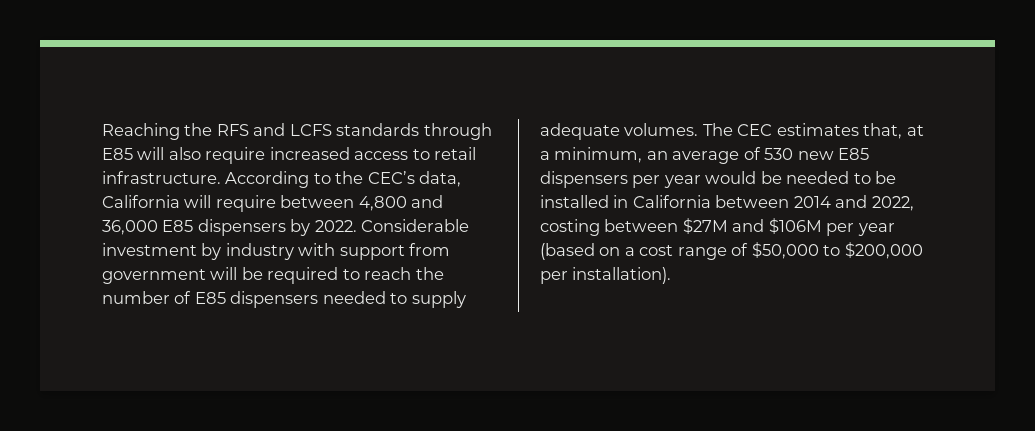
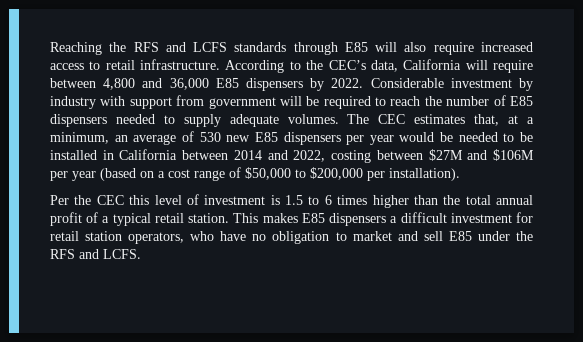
(672, 275) none -> [50,194,533,208] [50,212,533,226] [50,231,534,244] [50,249,141,259] // Per the CEC this level of investment is 1.5 to 6 times higher than the total annual profit of a typical retail station. This makes E85 dispensers a difficult investment for retail station operators, who have no obligation to market and sell E85 under the RFS and LCFS.

